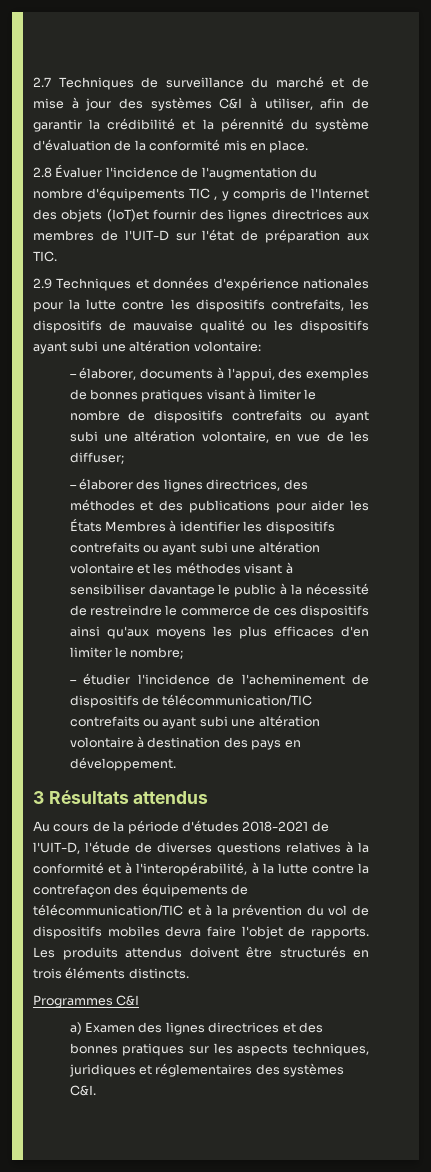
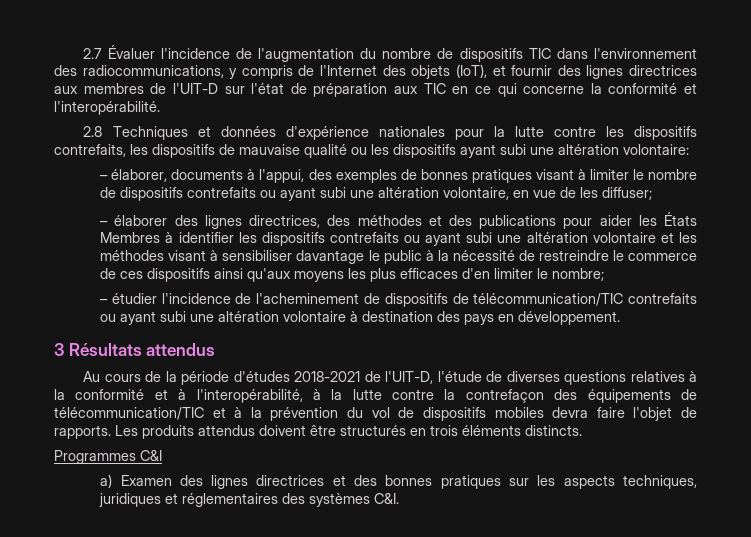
[58,76,369,90] [33,97,369,111] [33,118,369,132] [33,139,309,153] [33,167,52,178] Techniques de surveillance du marché et de mise à jour des systèmes C&I à utiliser, afin de garantir la crédibilité et la pérennité du système d'évaluation de la conformité mis en place. // 2.8 -> (103, 53) none
[87,187,218,201] d'équipements TIC , -> [437,48,697,62] [54,65,224,78] de dispositifs TIC dans l'environnement des radiocommunications,
[106,209,149,222] (IoT)et -> [455,64,506,78] (IoT), et
[33,251,57,262] [33,278,52,289] TIC. // 2.9 -> [423,83,697,97] [54,101,160,115] [83,126,103,137] TIC en ce qui concerne la conformité et l'interopérabilité. // 2.8

